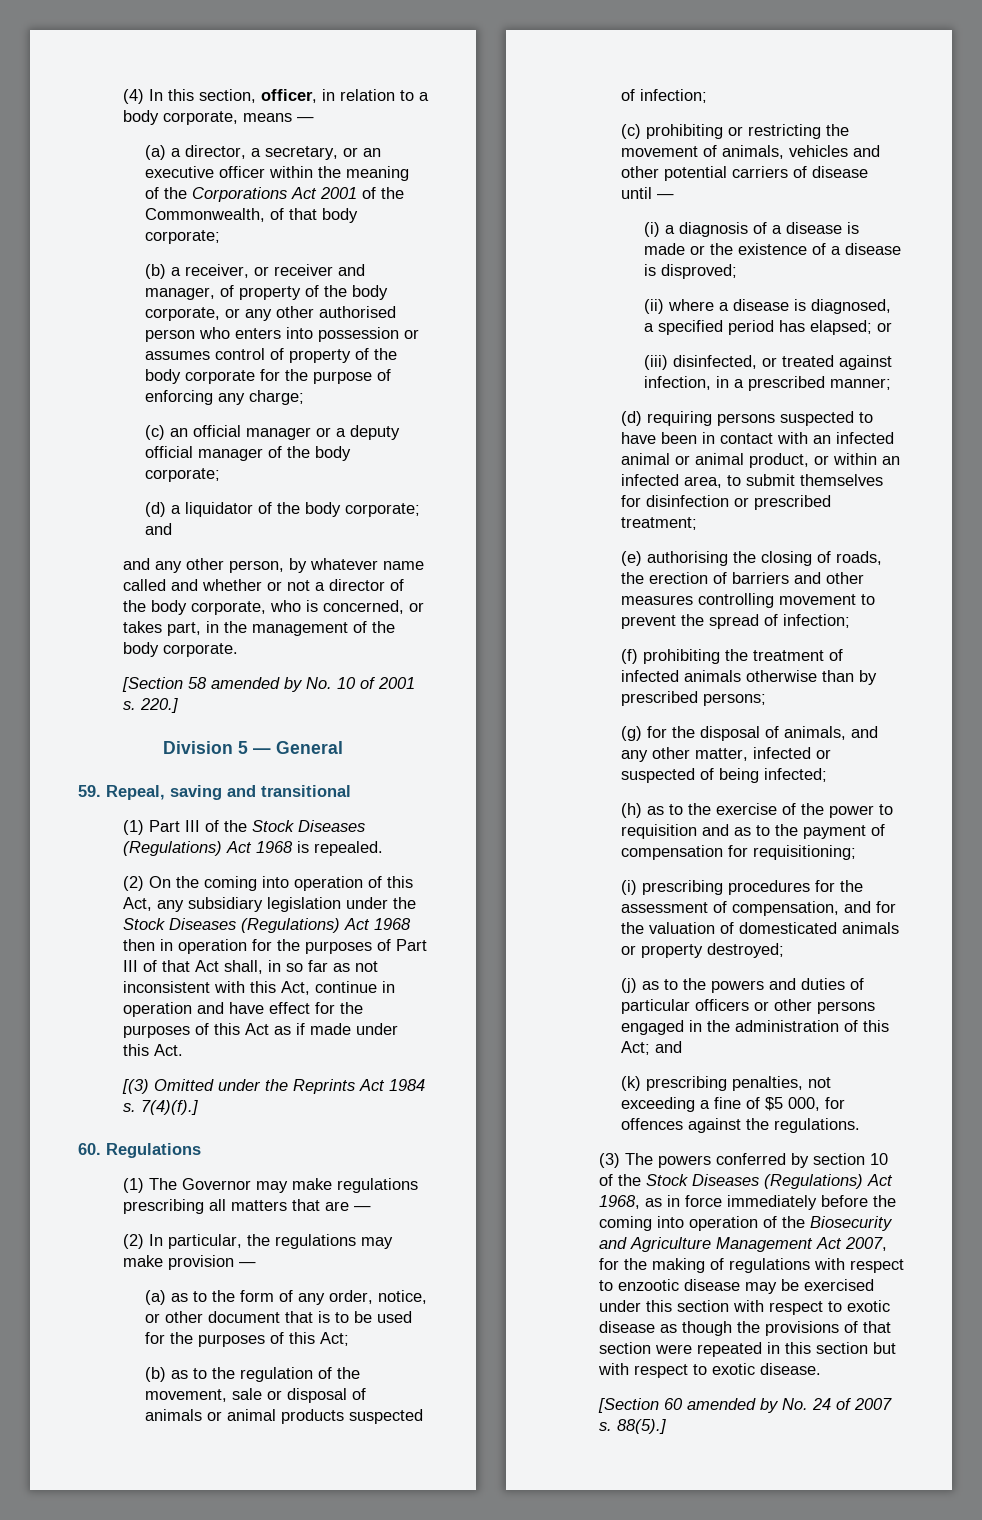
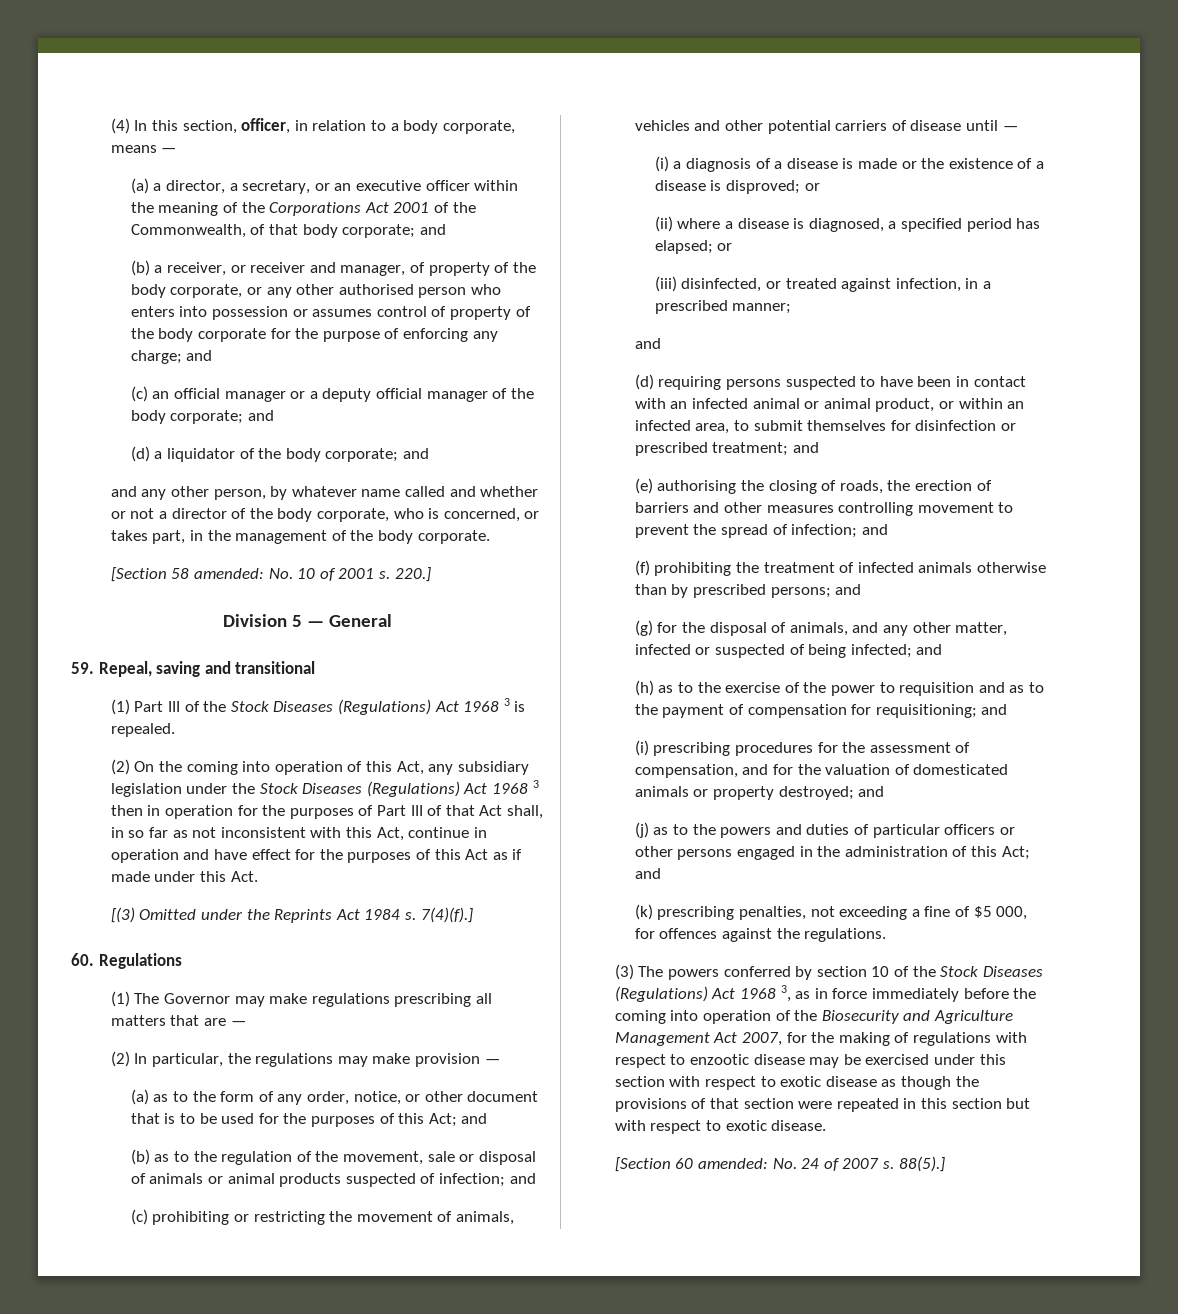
(221, 237) none -> [419,224,446,235] and
(305, 397) none -> [186,350,213,361] and
(221, 475) none -> [248,410,275,421] and
[210,677,303,692] amended by -> [194,568,265,579] amended:
(293, 847) none -> [503,698,510,706] 3
(411, 924) none -> [532,780,539,788] 3
(350, 1339) none -> [461,1113,488,1124] and
(708, 96) none -> [509,1173,536,1184] and
(737, 271) none -> [804,183,820,191] or
(891, 384) none -> [634,338,661,349] // and
(698, 523) none -> [793,442,820,453] and
(851, 621) none -> [861,524,888,535] and
(767, 699) none -> [835,584,862,595] and
(828, 775) none -> [916,644,943,655] and
(857, 852) none -> [981,704,1008,715] and
(785, 950) none -> [858,786,885,797] and
[598,1195,640,1209] 1968, -> [740,985,791,1002] 1968 3,
[686,1398,779,1413] amended by -> [698,1158,769,1169] amended:

